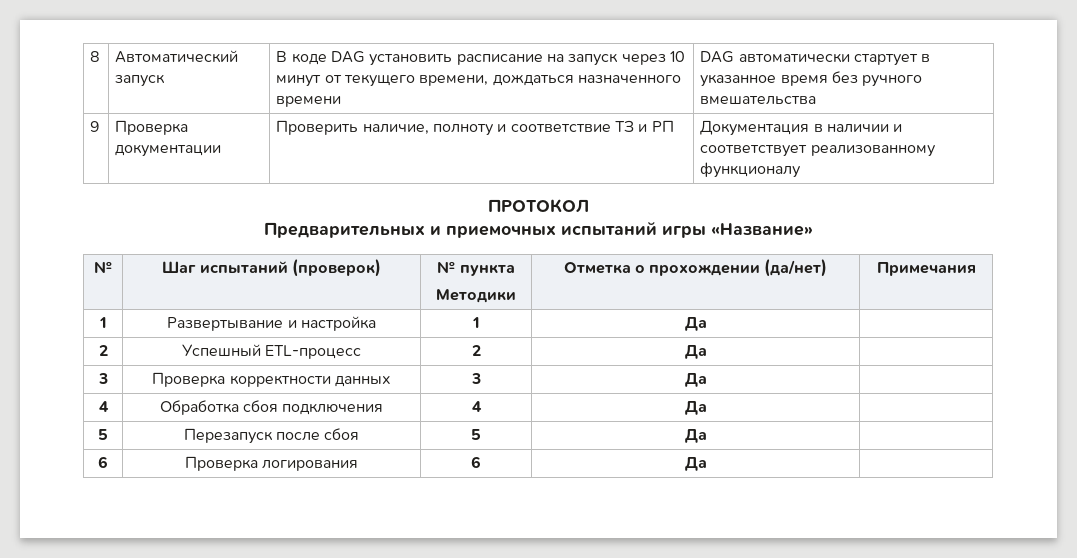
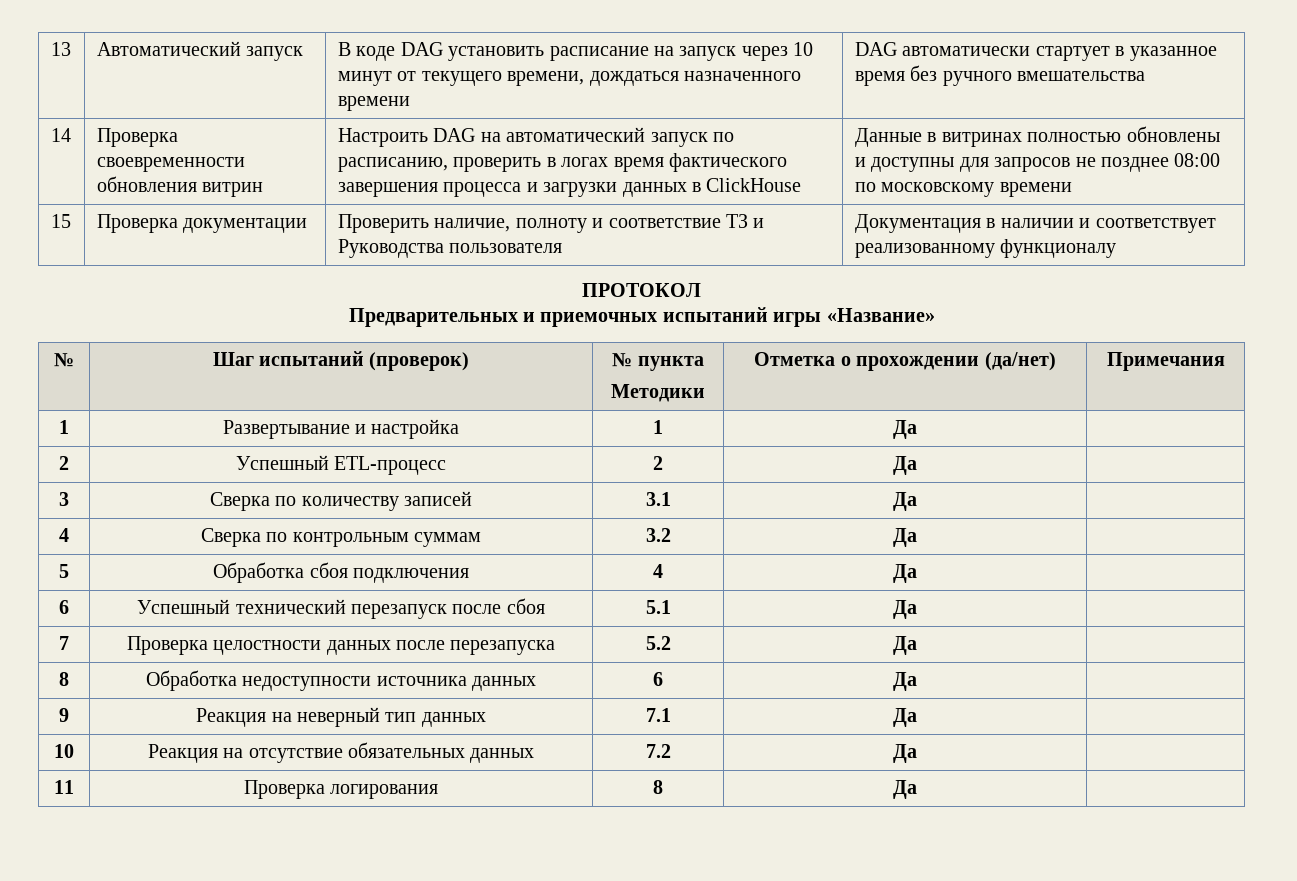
[90,51,101,62] 8 -> [50,42,71,56] 13
[90,121,100,132] 9 -> [50,128,71,142] [96,128,178,147] [96,157,245,172] [96,176,264,197] [337,127,734,147] [337,153,787,172] [337,178,802,197] [854,126,1220,147] [854,153,1221,172] [854,182,1072,197] [50,214,71,228] 14 | Проверка своевременности обновления витрин | Настроить DAG на автоматический запуск по расписанию, проверить в логах время фактического завершения процесса и загрузки данных в ClickHouse | Данные в витринах полностью обновлены и доступны для запросов не позднее 08:00 по московскому времени // 15
[651,120,674,132] РП -> [337,239,563,258] Руководства пользователя
[152,372,391,387] [470,373,481,384] [684,373,707,387] [98,401,109,412] Проверка корректности данных | 3 | Да | // 4 -> [209,491,473,511] [645,492,671,506] [893,492,917,511] [59,528,69,542] [200,528,482,547] [645,528,671,542] [893,528,917,547] [59,564,69,578] Сверка по количеству записей | 3.1 | Да | // 4 | Сверка по контрольным суммам | 3.2 | Да | // 5
[98,429,108,440] [183,428,273,444] 5 | Перезапуск -> [59,600,69,614] [137,599,447,619] 6 | Успешный технический перезапуск
[471,429,481,440] [684,429,707,443] [98,456,108,468] [184,456,359,471] [471,456,481,468] 5 | Да | // 6 | Проверка логирования | 6 -> [645,600,671,614] [893,600,917,619] [59,636,69,650] [126,636,556,655] [645,636,671,650] [893,636,917,655] [59,672,69,686] [145,670,537,691] [653,672,663,686] [893,672,917,691] [59,708,69,722] [196,707,486,727] [645,708,671,722] [893,708,917,727] [54,744,74,758] [147,742,535,763] [645,744,671,758] [893,744,917,763] [54,780,74,794] [243,780,439,799] [653,780,663,794] 5.1 | Да | // 7 | Проверка целостности данных после перезапуска | 5.2 | Да | // 8 | Обработка недоступности источника данных | 6 | Да | // 9 | Реакция на неверный тип данных | 7.1 | Да | // 10 | Реакция на отсутствие обязательных данных | 7.2 | Да | // 11 | Проверка логирования | 8

